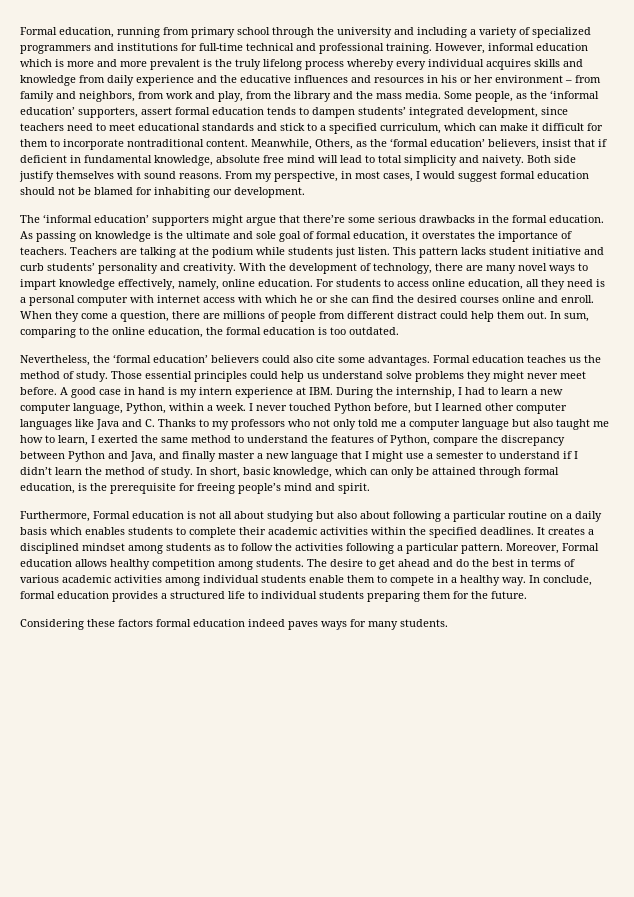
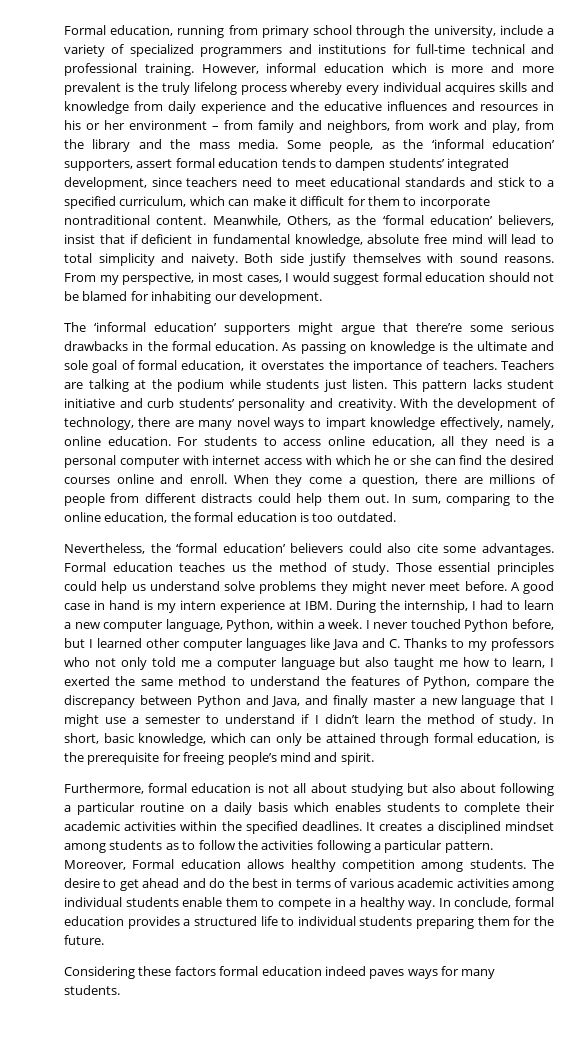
[337,27,467,38] university and including -> [433,25,543,38] university, include
[397,311,437,319] distract -> [201,493,253,503] distracts
[93,511,130,519] Formal -> [148,783,188,793] formal

